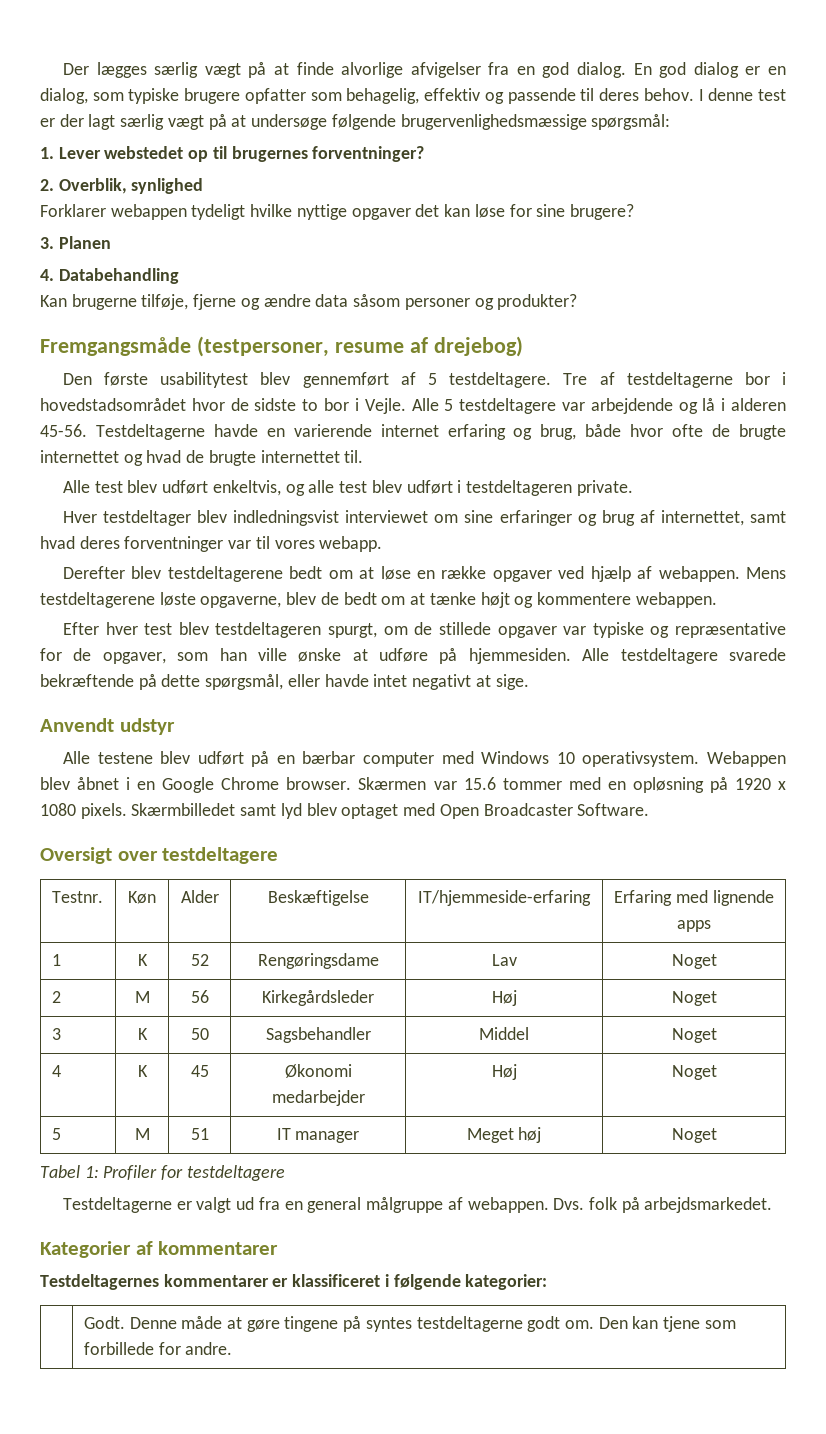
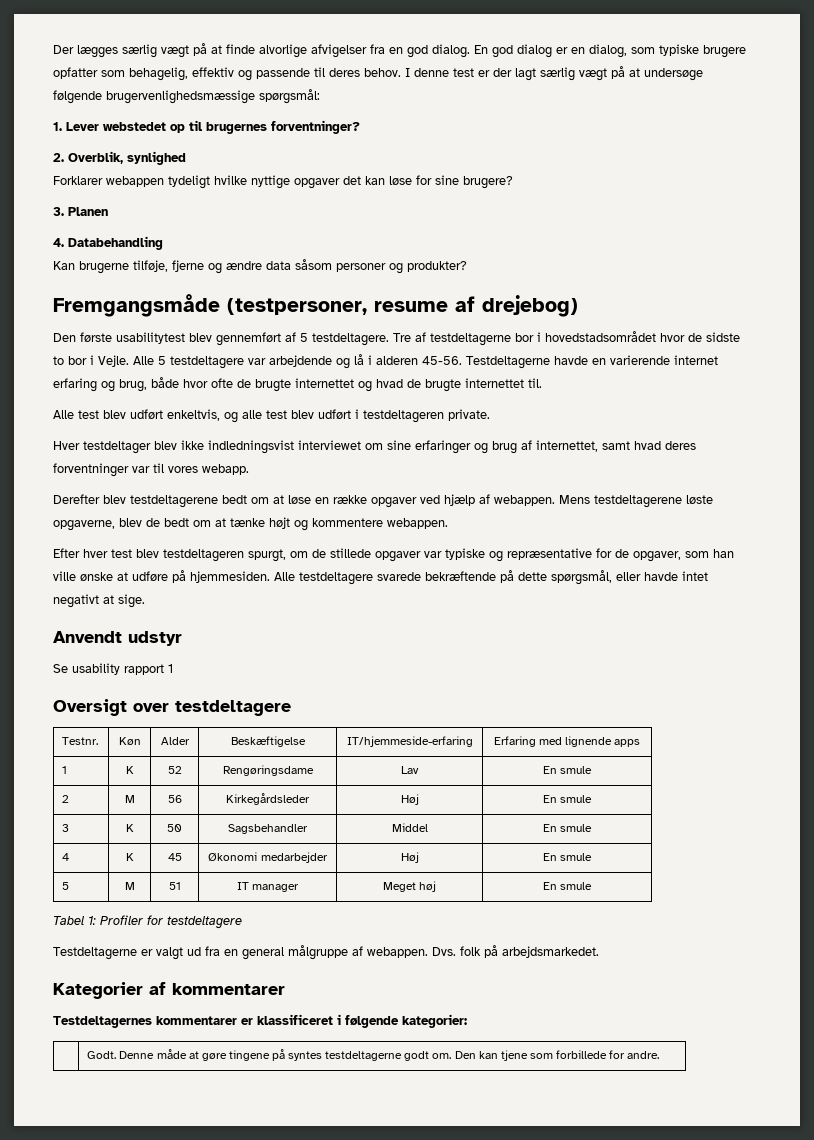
(228, 516) none -> [181,440,204,450] ikke
[62,751,786,767] [40,777,786,793] [40,803,650,819] Alle testene blev udført på en bærbar computer med Windows 10 operativsystem. Webappen blev åbnet i en Google Chrome browser. Skærmen var 15.6 tommer med en opløsning på 1920 x 1080 pixels. Skærmbilledet samt lyd blev optaget med Open Broadcaster Software. -> [53,663,173,675] Se usability rapport 1
[671,954,717,969] Noget -> [542,766,593,774] En smule
[671,991,717,1006] Noget -> [542,795,593,803] En smule
[671,1028,717,1043] Noget -> [542,824,593,832] En smule
[671,1065,717,1080] Noget -> [542,853,593,861] En smule
[671,1128,717,1143] Noget -> [542,882,593,890] En smule

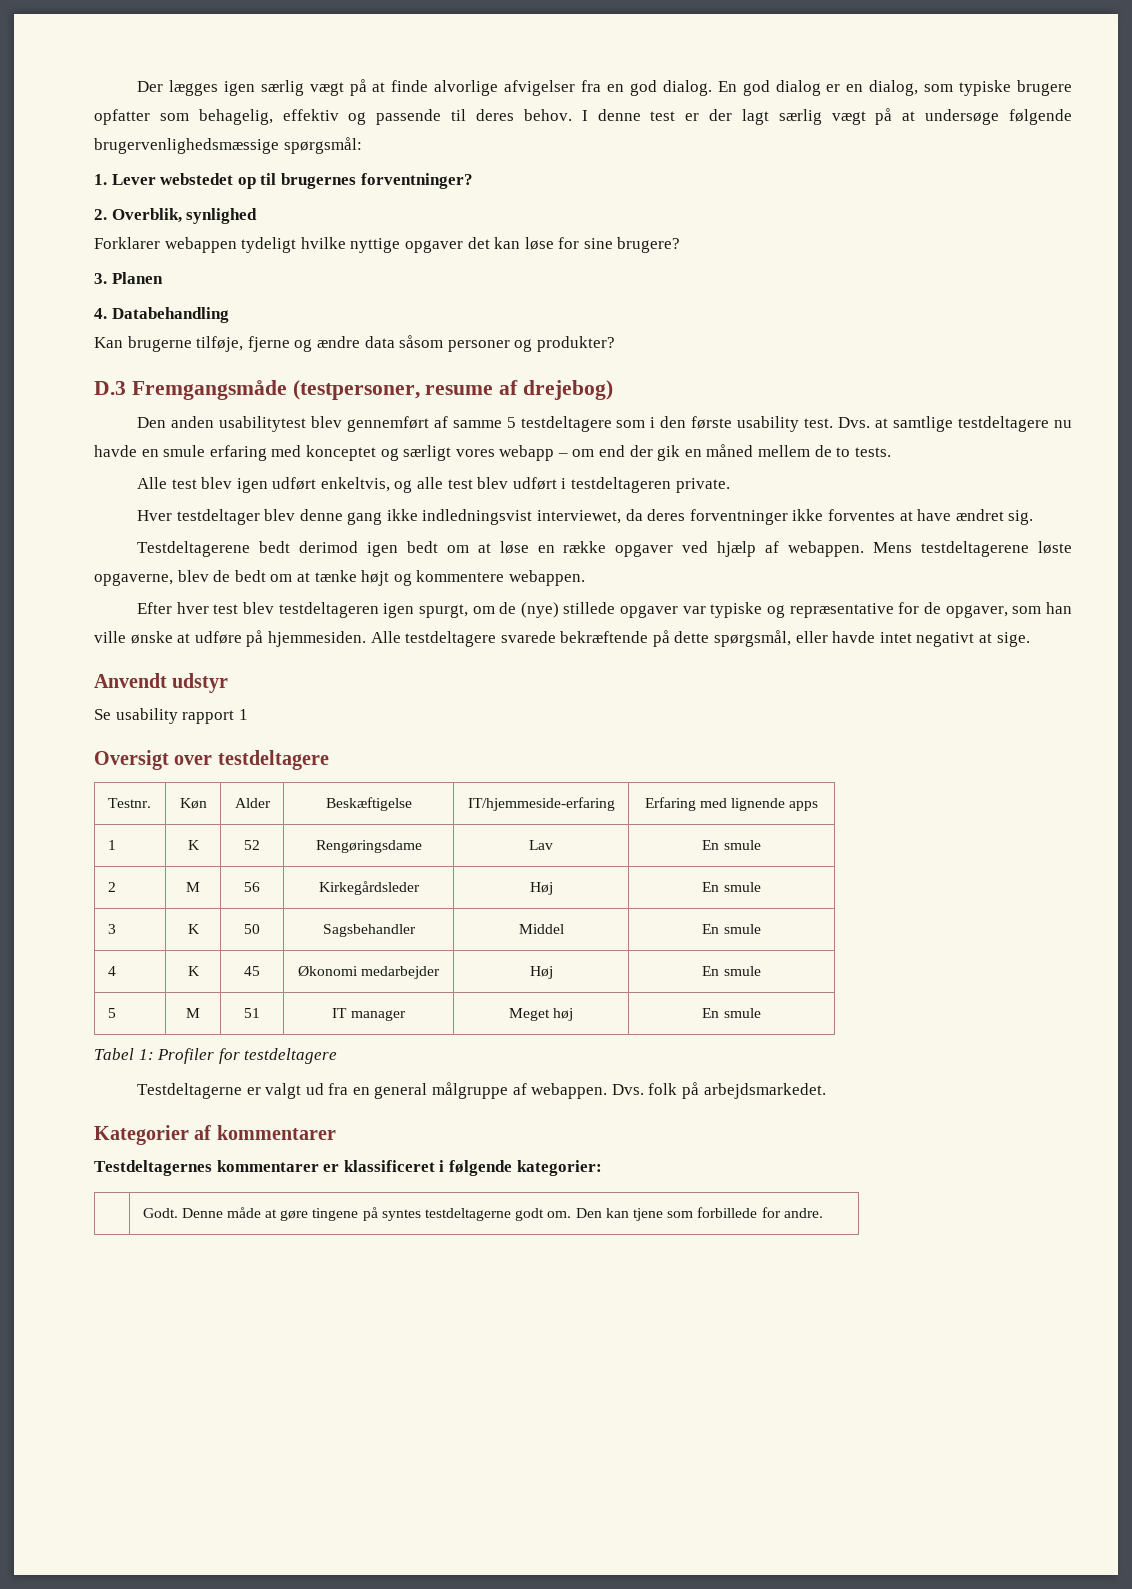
(118, 51) none -> [223,81,255,96] igen
(467, 266) none -> [94,381,126,395] D.3
[80,332,112,342] første -> [170,416,214,428] anden
[300,331,740,346] [53,354,718,369] [53,377,542,392] 5 testdeltagere. Tre af testdeltagerne bor i hovedstadsområdet hvor de sidste to bor i Vejle. Alle 5 testdeltagere var arbejdende og lå i alderen 45-56. Testdeltagerne havde en varierende internet erfaring og brug, både hvor ofte de brugte internettet og hvad de brugte internettet til. -> [452,416,1073,432] [94,444,891,461] samme 5 testdeltagere som i den første usability test. Dvs. at samtlige testdeltagere nu havde en smule erfaring med konceptet og særligt vores webapp – om end der gik en måned mellem de to tests.
(126, 414) none -> [236,478,268,493] igen
[181,440,696,454] [53,463,249,477] [53,494,218,508] ikke indledningsvist interviewet om sine erfaringer og brug af internettet, samt hvad deres forventninger var til vores webapp. // Derefter blev testdeltagerene -> [299,509,1034,525] [136,541,398,557] denne gang ikke indledningsvist interviewet, da deres forventninger ikke forventes at have ændret sig. // Testdeltagerene bedt derimod igen
(244, 555) none -> [383,603,415,618] igen
(326, 553) none -> [520,602,559,618] (nye)

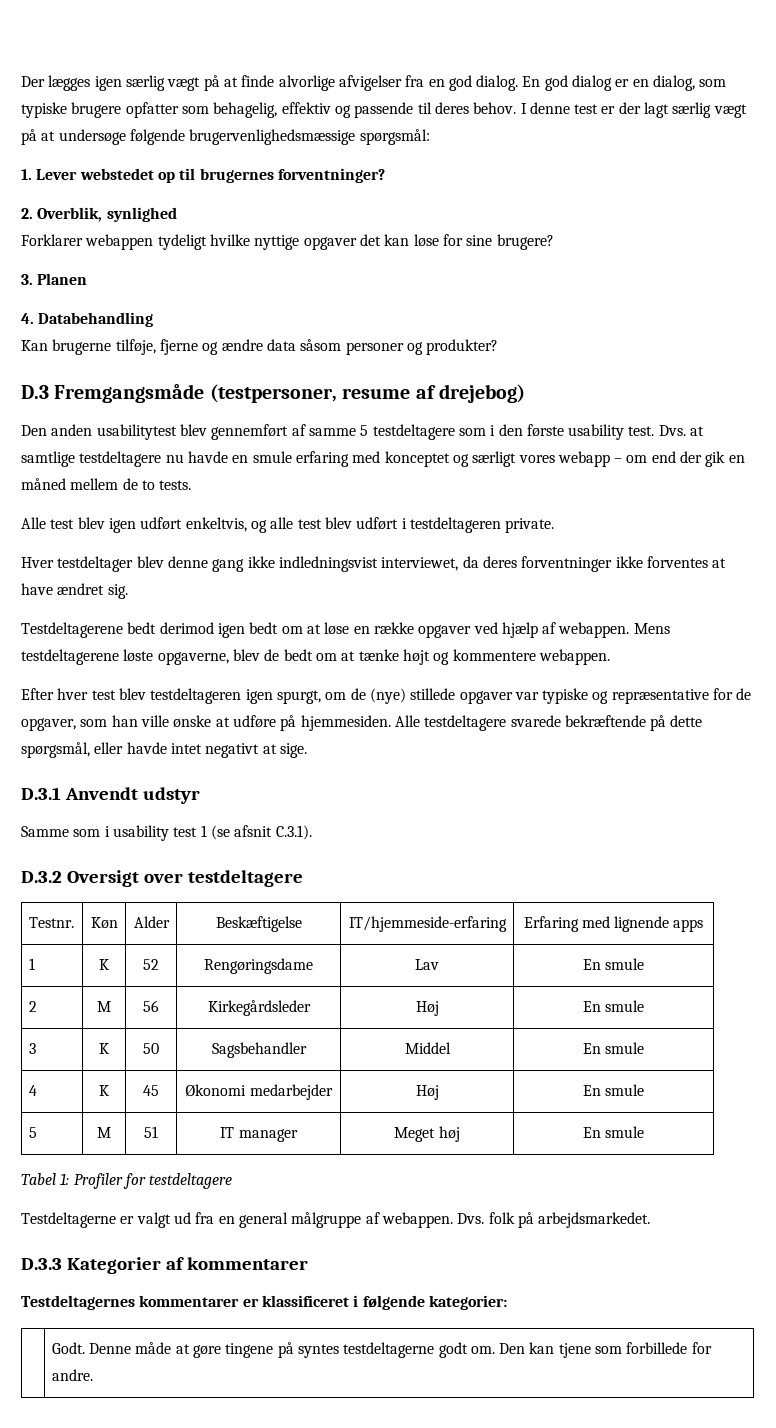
(1030, 639) none -> [21,787,61,800] D.3.1
[94,708,248,724] Se usability rapport 1 // -> [21,825,312,841] [21,871,62,883] Samme som i usability test 1 (se afsnit C.3.1). // D.3.2
(826, 1091) none -> [21,1258,62,1270] D.3.3

